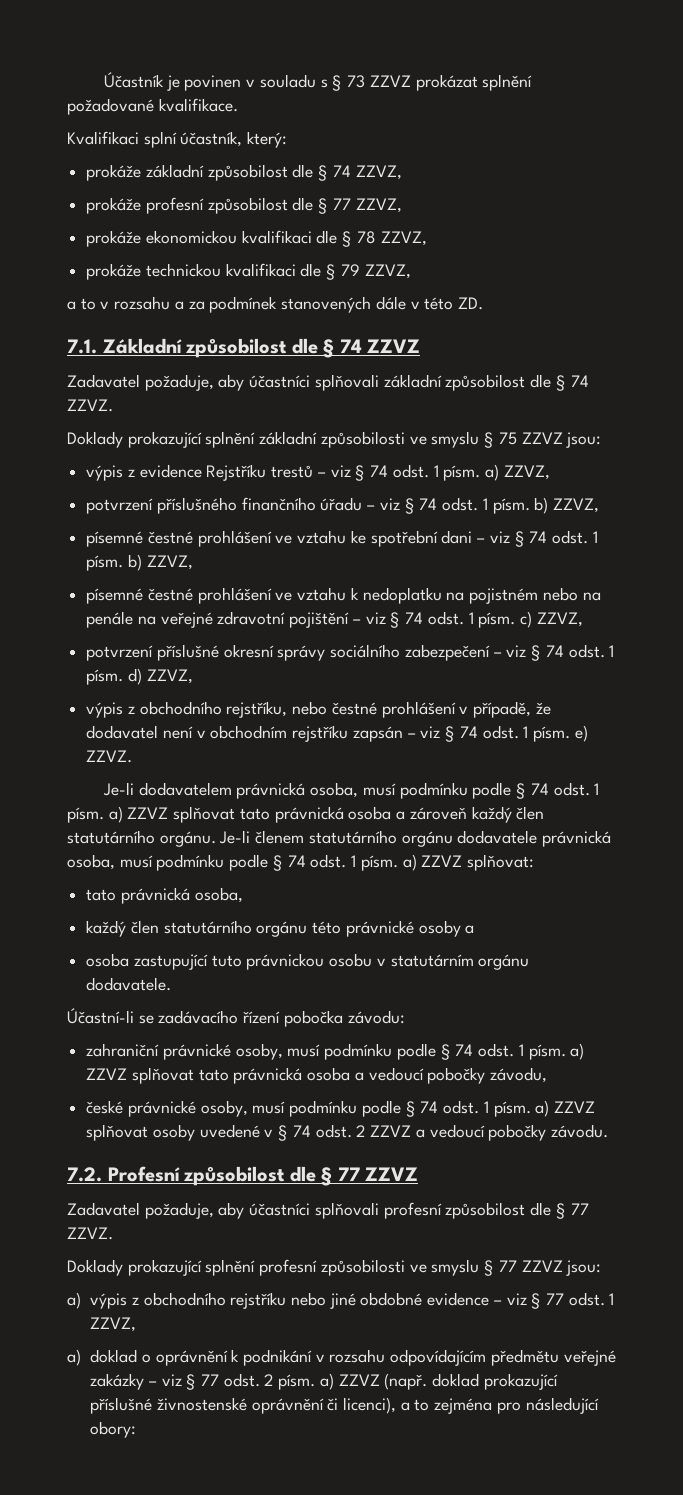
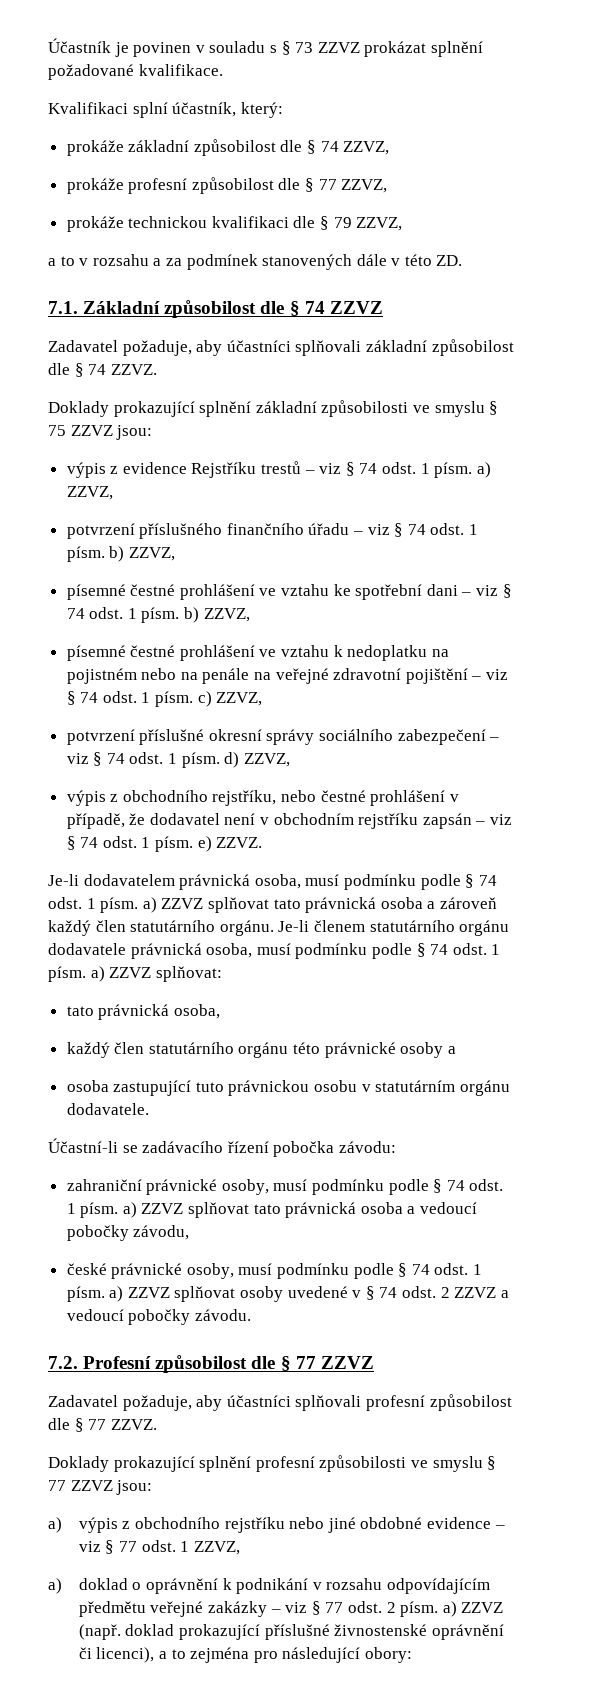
[86,230,427,247] // prokáže ekonomickou kvalifikaci dle § 78 ZZVZ, -> (388, 186) none

